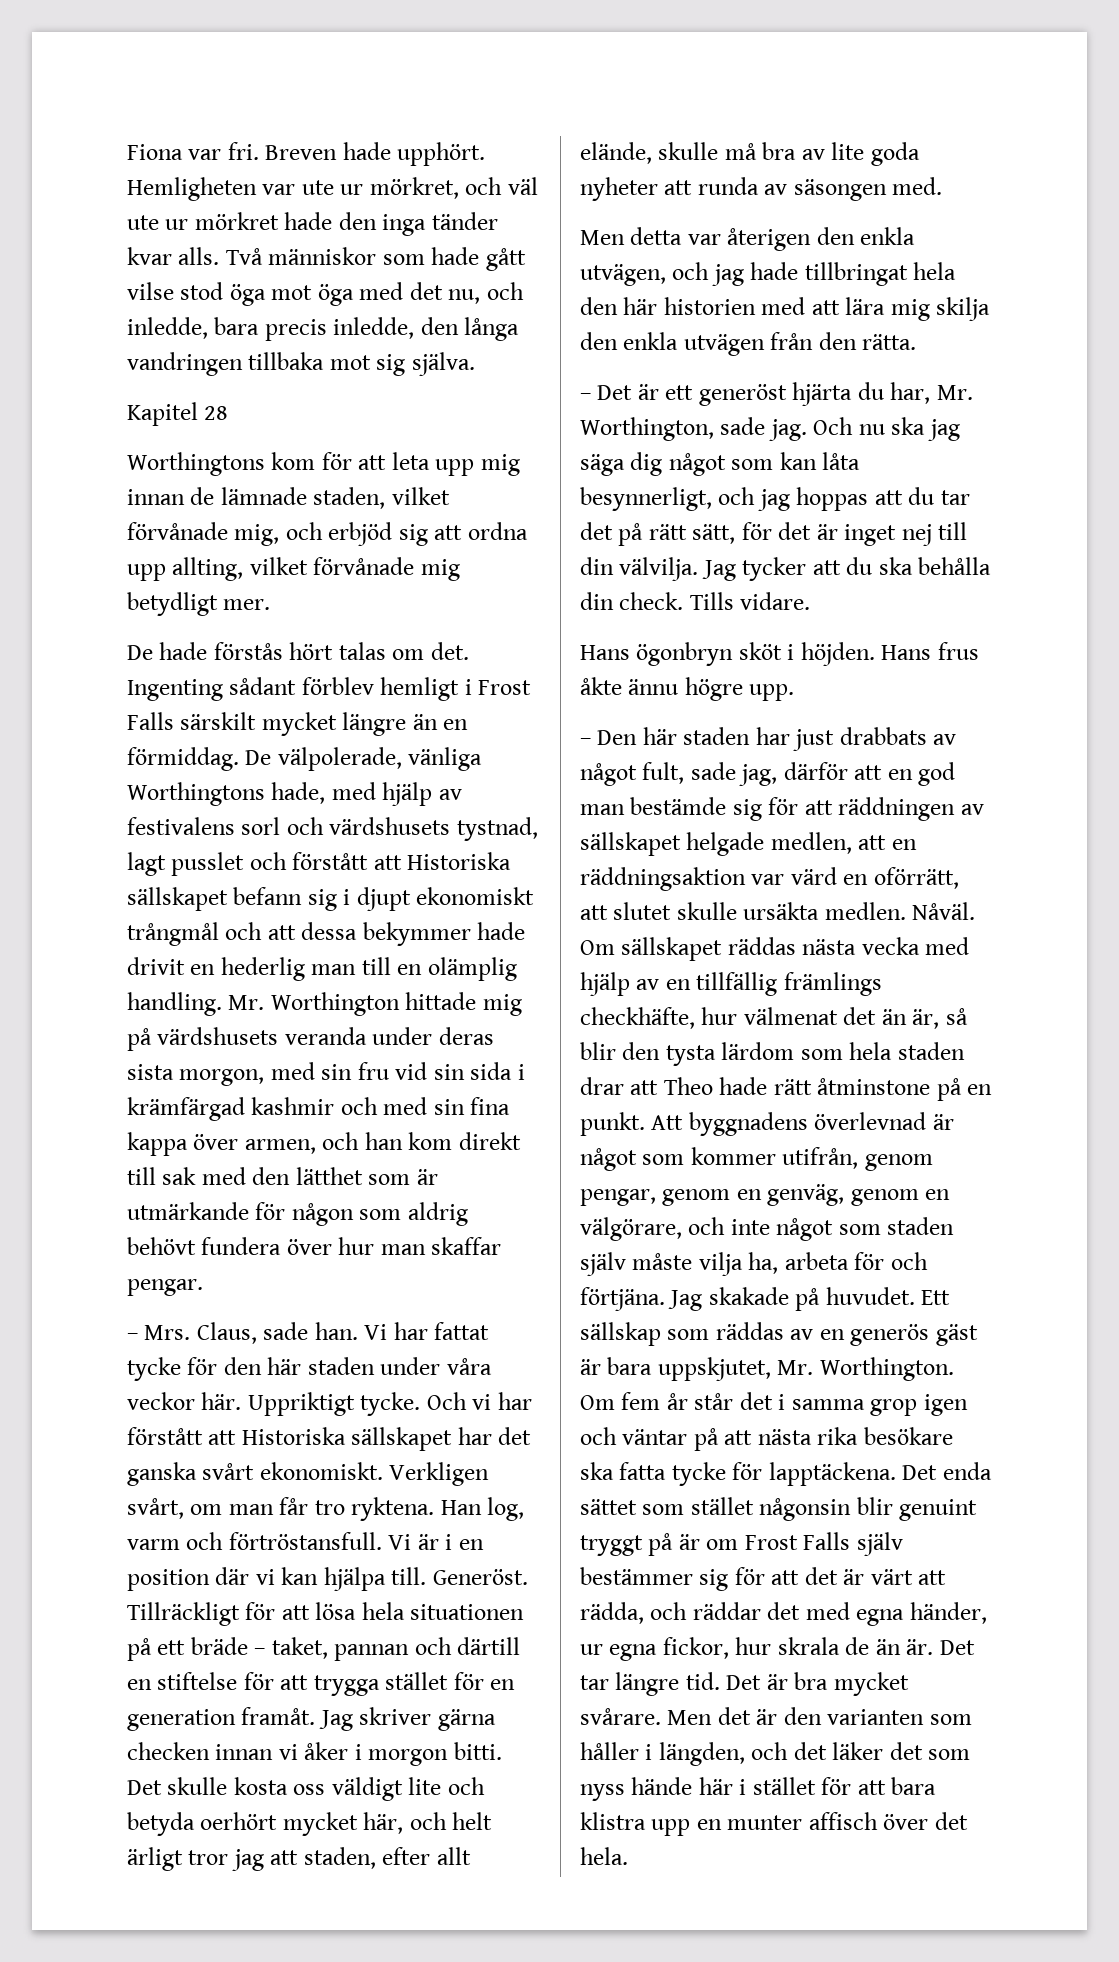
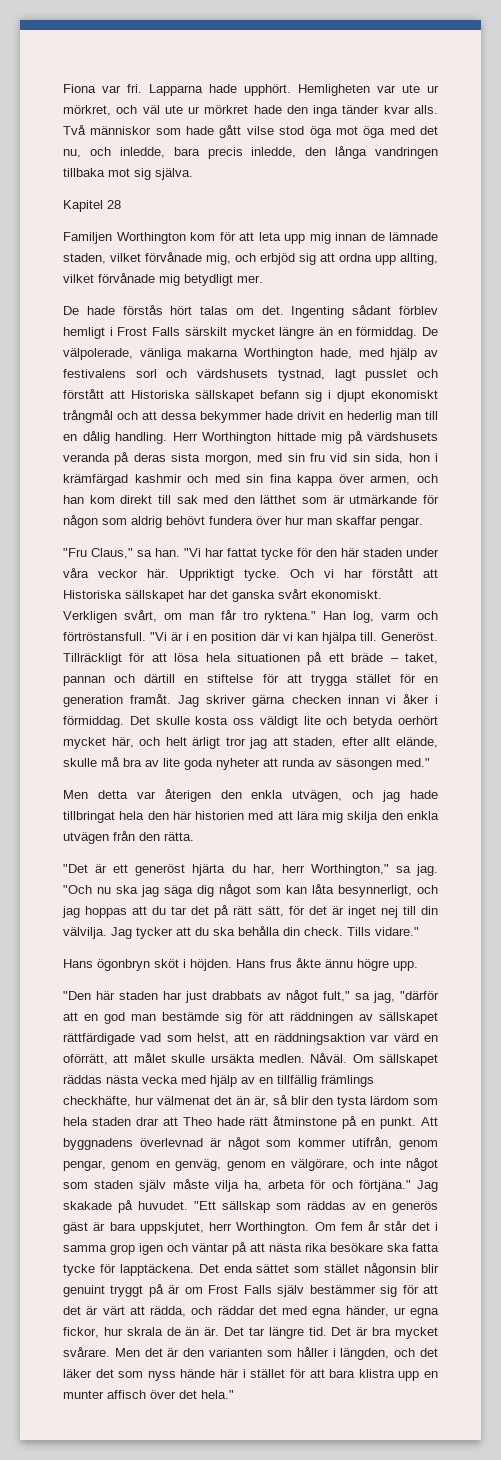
[265,145,338,160] Breven -> [149,84,203,96] Lapparna
[127,452,265,476] Worthingtons -> [63,232,186,244] Familjen Worthington
[127,782,265,806] Worthingtons -> [187,348,314,360] makarna Worthington
[427,957,517,981] [127,992,265,1016] olämplig handling. Mr. -> [82,431,198,444] dålig handling. Herr
[372,1027,433,1045] under -> [114,452,130,465] på
[470,1062,513,1080] sida -> [375,453,430,464] sida, hon
[127,1322,388,1344] – Mrs. Claus, sade han. Vi -> [63,548,201,559] "Fru Claus," sa han. "Vi
[351,1497,435,1521] ryktena. -> [264,611,317,623] ryktena."
[388,1534,412,1550] Vi -> [150,632,168,641] "Vi
[368,1742,502,1766] morgon bitti. -> [63,716,124,728] förmiddag.
[892,177,943,195] med. -> [396,758,430,767] med."
[580,385,633,400] – Det -> [63,864,88,873] "Det
[936,385,973,400] [580,417,854,441] Mr. Worthington, sade jag. Och -> [281,864,438,876] [63,885,92,894] herr Worthington," sa jag. "Och
[740,592,811,610] vidare. -> [375,927,419,936] vidare."
[580,730,638,745] – Den -> [63,991,91,1000] "Den
[642,762,848,786] fult, sade jag, därför -> [323,991,439,1003] fult," sa jag, "därför
[686,832,852,856] helgade medlen, -> [63,1033,229,1045] rättfärdigade vad som helst,
[613,902,672,920] slutet -> [133,1053,166,1063] målet
[580,1287,665,1311] förtjäna. -> [358,1180,411,1192] förtjäna."
[921,1290,951,1305] Ett -> [194,1201,216,1210] "Ett
[777,1360,814,1375] Mr. -> [209,1222,233,1231] herr
[580,1847,628,1865] hela. -> [201,1390,234,1399] hela."

